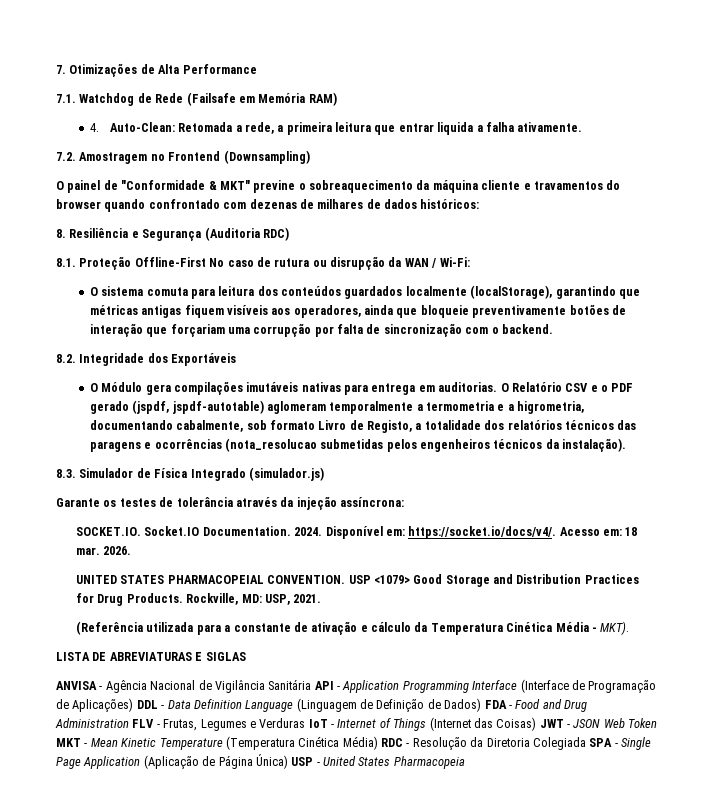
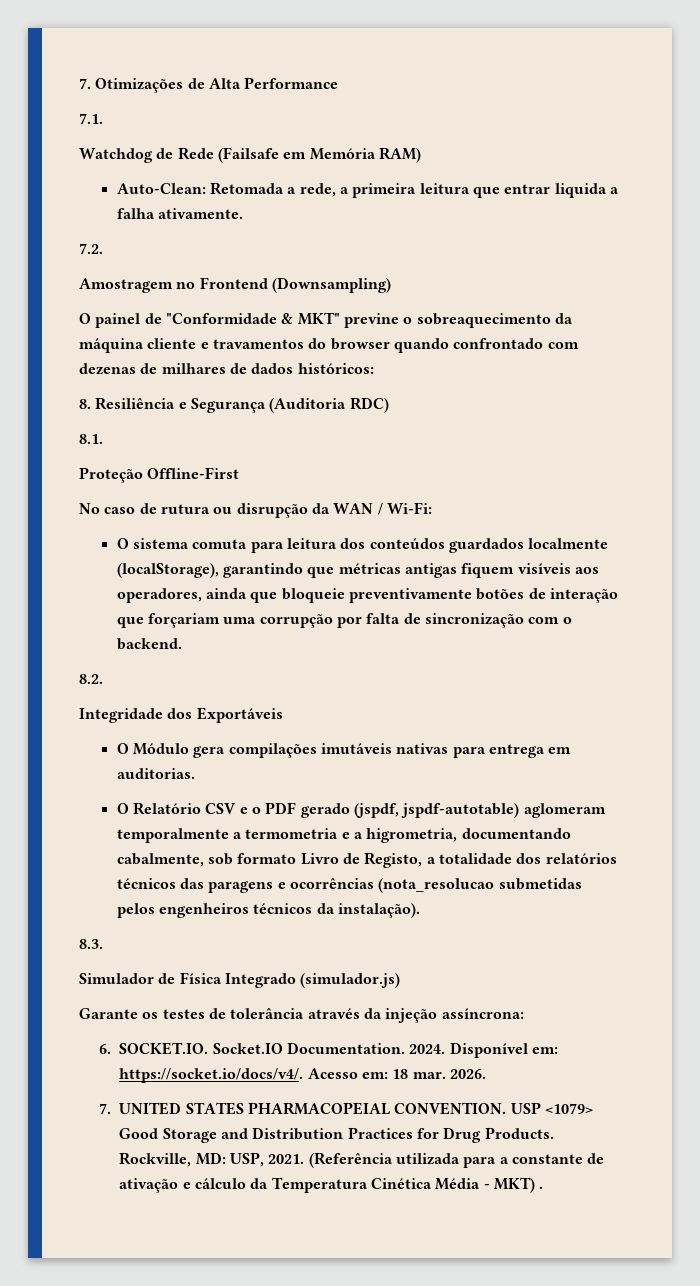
(76, 98) none -> (103, 118) //
[89,123,99,132] 4. -> (421, 155) none
(76, 156) none -> (103, 248) //
(76, 262) none -> (103, 439) //
(206, 262) none -> (240, 473) //
(76, 358) none -> (103, 679) //
(498, 387) none -> (195, 773) //
(76, 473) none -> (103, 944) //
(404, 502) none -> [99,1044,112,1054] 6.
(132, 550) none -> [99,1103,112,1114] 7.
(322, 598) // -> (305, 1159) none
[600,621,630,635] [56,652,246,661] [56,679,657,693] [56,698,587,712] [55,717,658,731] [56,736,651,750] [56,754,465,769] MKT). // LISTA DE ABREVIATURAS E SIGLAS // ANVISA - Agência Nacional de Vigilância Sanitária API - Application Programming Interface (Interface de Programação de Aplicações) DDL - Data Definition Language (Linguagem de Definição de Dados) FDA - Food and Drug Administration FLV - Frutas, Legumes e Verduras IoT - Internet of Things (Internet das Coisas) JWT - JSON Web Token MKT - Mean Kinetic Temperature (Temperatura Cinética Média) RDC - Resolução da Diretoria Colegiada SPA - Single Page Application (Aplicação de Página Única) USP - United States Pharmacopeia -> [493,1177,544,1193] MKT) .

